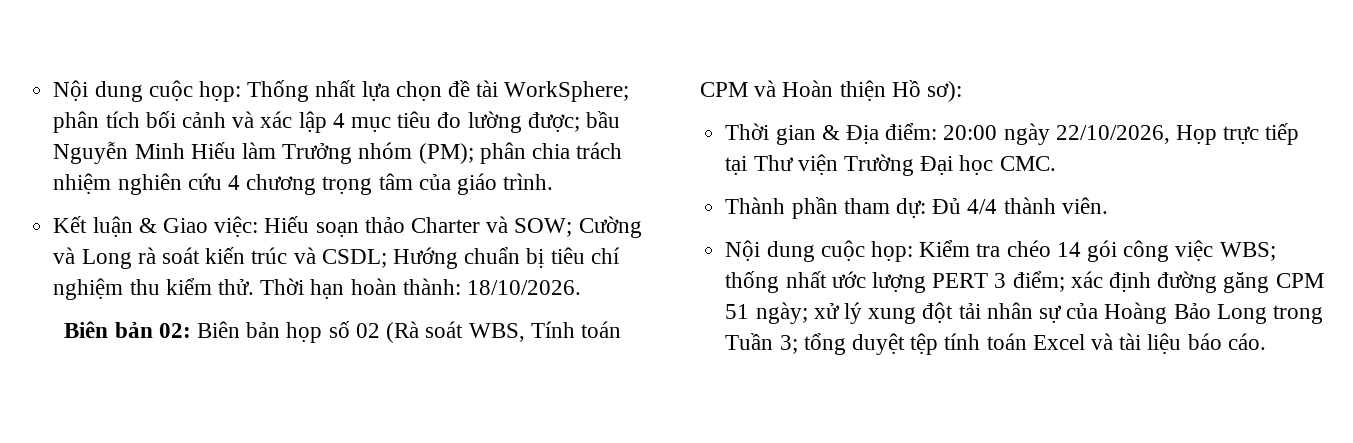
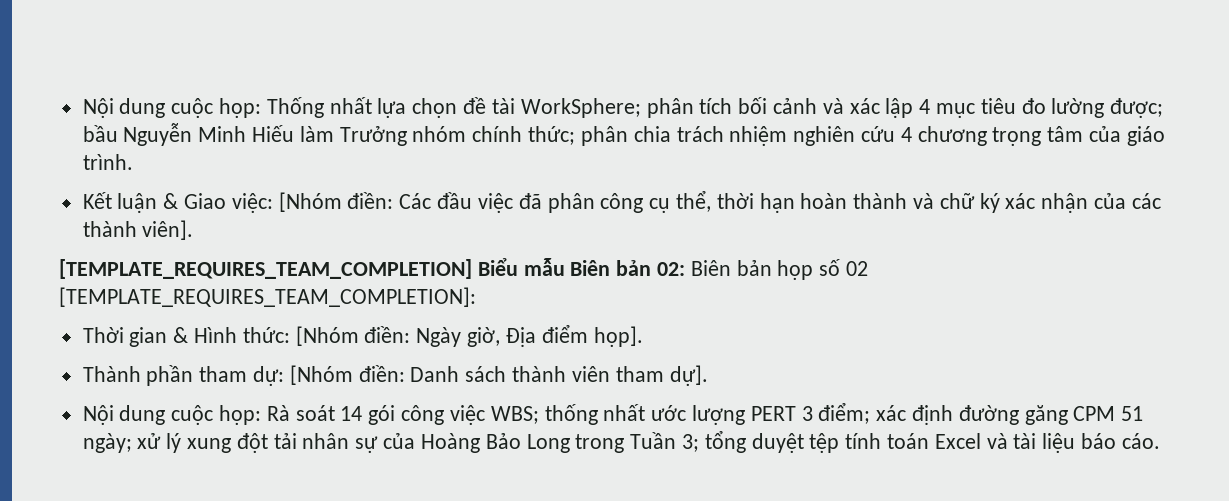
[418,143,474,164] (PM); -> [472,126,576,145] chính thức;
[264,216,642,238] [53,247,620,269] [53,278,581,300] Hiếu soạn thảo Charter và SOW; Cường và Long rà soát kiến trúc và CSDL; Hướng chuẩn bị tiêu chí nghiệm thu kiểm thử. Thời hạn hoàn thành: 18/10/2026. // -> [278,191,1161,213] [82,220,194,240] [59,258,565,279] [Nhóm điền: Các đầu việc đã phân công cụ thể, thời hạn hoàn thành và chữ ký xác nhận của các thành viên]. // [TEMPLATE_REQUIRES_TEAM_COMPLETION] Biểu mẫu
[386,321,621,343] [700,80,963,102] [725,123,1300,145] [725,154,1056,176] [725,197,1108,219] [725,240,1051,262] (Rà soát WBS, Tính toán CPM và Hoàn thiện Hồ sơ): // Thời gian & Địa điểm: 20:00 ngày 22/10/2026, Họp trực tiếp tại Thư viện Trường Đại học CMC. // Thành phần tham dự: Đủ 4/4 thành viên. // Nội dung cuộc họp: Kiểm tra chéo -> [59,287,476,307] [82,325,643,347] [82,365,708,386] [82,405,335,425] [TEMPLATE_REQUIRES_TEAM_COMPLETION]: // Thời gian & Hình thức: [Nhóm điền: Ngày giờ, Địa điểm họp]. // Thành phần tham dự: [Nhóm điền: Danh sách thành viên tham dự]. // Nội dung cuộc họp: Rà soát

